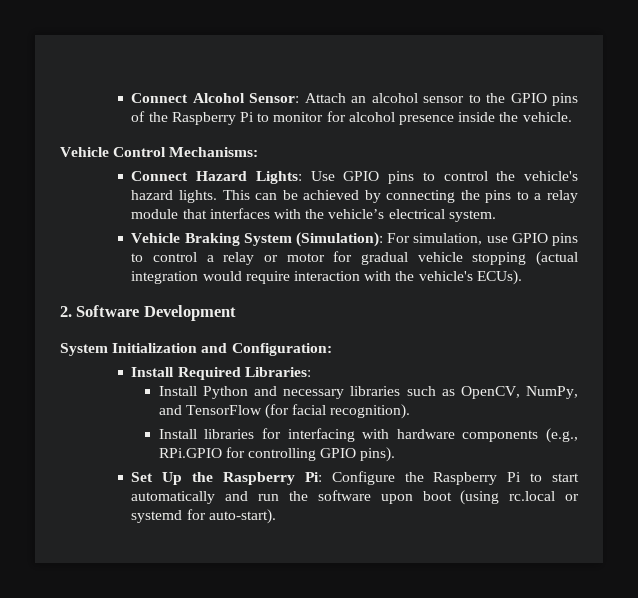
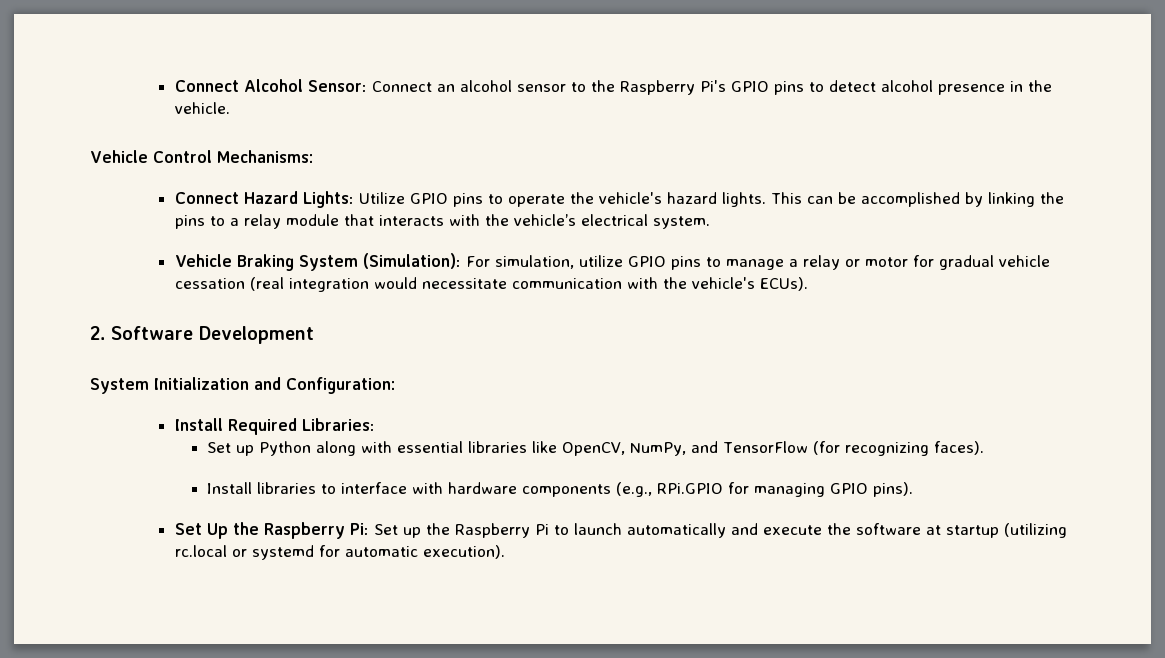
[304,93,346,103] Attach -> [371,81,432,92] Connect
[510,93,578,106] [131,111,346,125] GPIO pins of the Raspberry Pi to monitor for -> [619,80,876,95] Raspberry Pi's GPIO pins to detect
[458,112,496,122] inside -> [1009,81,1023,92] in
[310,171,488,184] Use GPIO pins to control -> [358,192,565,207] Utilize GPIO pins to operate
[303,190,456,203] achieved by connecting -> [860,192,1035,207] accomplished by linking
[209,208,270,219] interfaces -> [378,215,444,226] interacts
[486,233,578,246] [131,252,198,262] use GPIO pins to control -> [579,255,785,270] utilize GPIO pins to manage
[472,251,579,266] [131,271,361,284] stopping (actual integration would require interaction -> [174,277,622,292] cessation (real integration would necessitate communication
[158,386,455,399] Install Python and necessary libraries such as -> [207,441,558,456] Set up Python along with essential libraries like
[292,404,411,419] facial recognition). -> [845,441,985,456] recognizing faces).
[261,428,355,442] for interfacing -> [321,482,408,494] to interface
[248,448,317,461] controlling -> [754,483,826,497] managing
[331,471,579,485] Configure the Raspberry Pi to start -> [373,523,622,538] Set up the Raspberry Pi to launch
[258,494,280,501] run -> [762,525,822,535] execute
[380,490,500,505] upon boot (using -> [925,523,1067,538] at startup (utilizing
[208,509,276,524] auto-start). -> [344,545,505,559] automatic execution).

